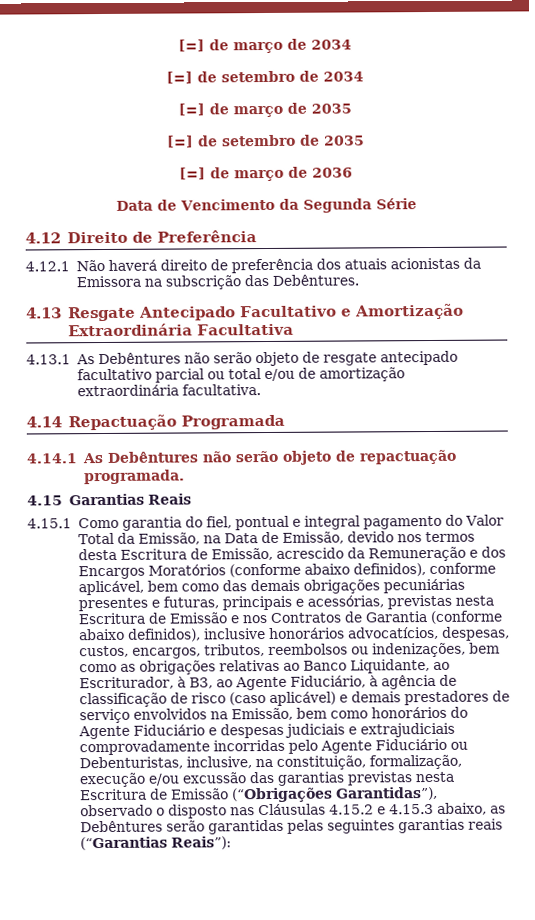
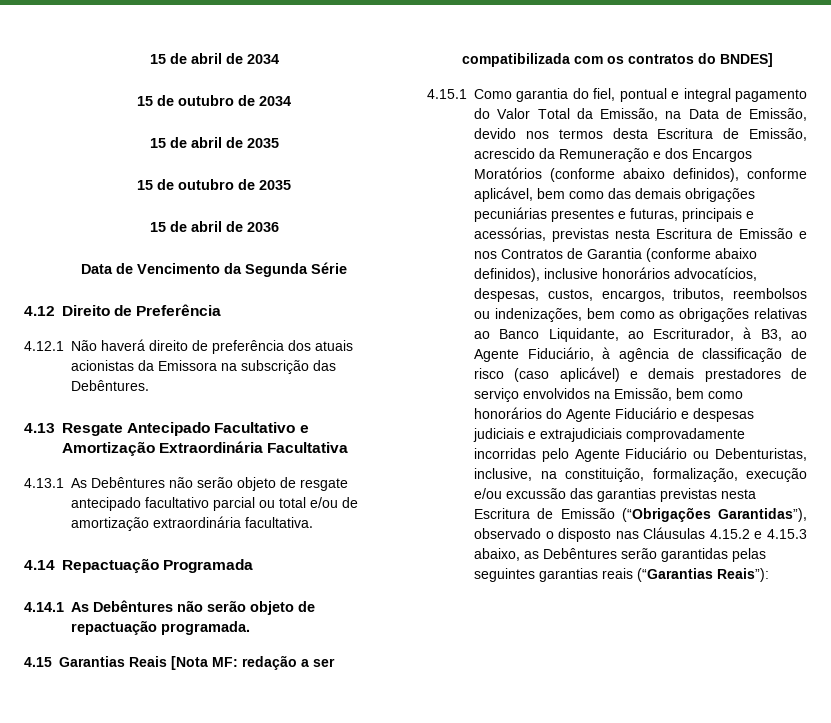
[178,38,352,54] [166,70,364,84] [178,102,352,118] [167,134,365,148] [179,167,284,182] [=] de março de 2034 // [=] de setembro de 2034 // [=] de março de 2035 // [=] de setembro de 2035 // [=] de março -> [149,53,279,64] [137,95,291,106] [149,137,279,148] [137,179,291,190] [149,221,222,232] 15 de abril de 2034 // 15 de outubro de 2034 // 15 de abril de 2035 // 15 de outubro de 2035 // 15 de abril
(192, 499) none -> [171,655,335,670] [462,53,773,67] [Nota MF: redação a ser compatibilizada com os contratos do BNDES]

